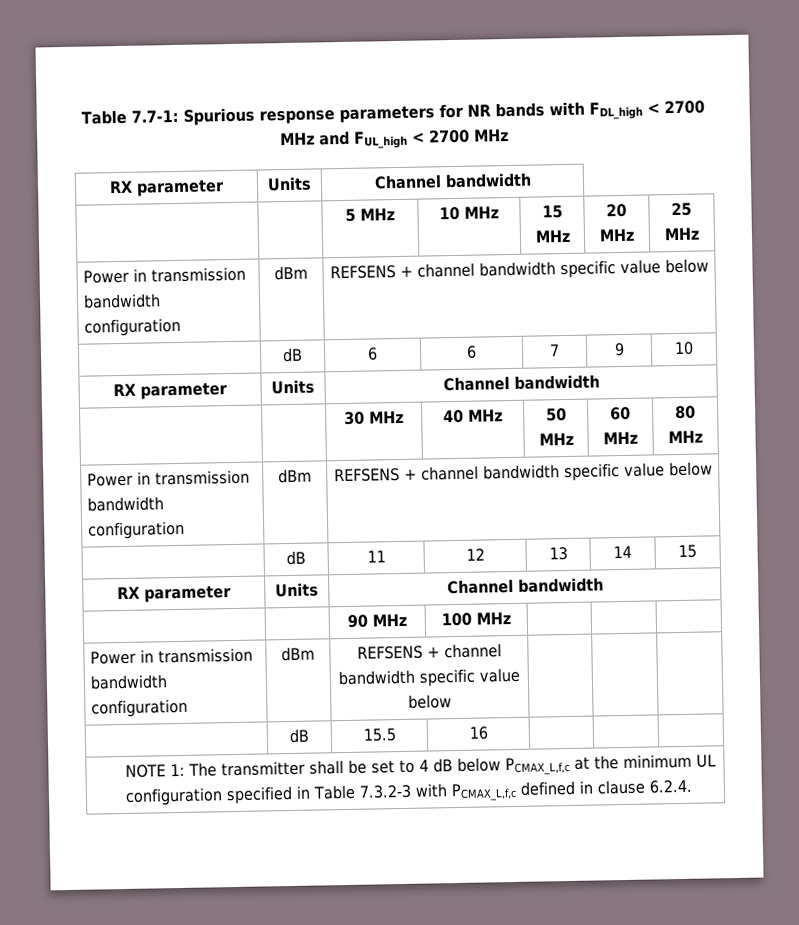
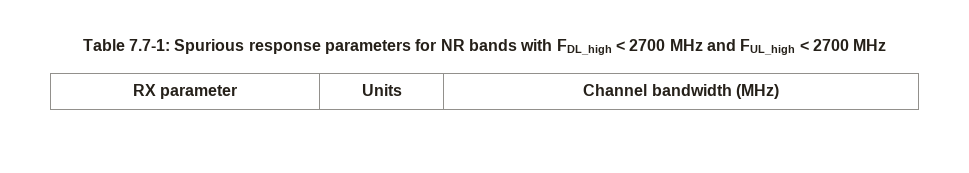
[345,208,395,222] [439,206,499,221] [541,205,563,219] [534,229,571,243] [606,203,627,218] [599,228,635,242] [671,202,692,217] [664,227,700,241] [82,266,246,284] [82,293,161,309] [83,317,181,337] [274,265,308,281] [329,258,709,280] [282,347,303,363] [367,347,378,361] [466,345,477,359] [549,344,560,357] [613,342,625,357] [674,341,694,356] [113,382,228,400] [271,379,315,395] [442,374,600,392] [344,410,404,425] [443,409,503,424] [545,407,567,422] [538,432,574,446] [610,406,631,421] [603,431,638,445] [675,405,696,420] [668,430,703,444] [86,469,250,487] [86,496,164,512] [87,520,185,540] [278,468,312,484] [333,461,713,483] [286,550,306,566] [366,550,386,563] [465,548,485,561] [548,546,568,561] [613,545,632,559] [678,544,697,558] [117,585,232,603] [275,582,319,598] [446,577,604,595] [347,613,407,628] [441,612,511,627] [89,647,253,665] [89,674,168,690] [90,698,188,718] [281,646,315,662] [356,643,502,660] [338,667,520,687] [408,694,452,709] [289,728,310,744] [362,728,397,742] [468,726,488,740] [125,753,717,778] [125,779,693,806] // | | 5 MHz | 10 MHz | 15 MHz | 20 MHz | 25 MHz // Power in transmission bandwidth configuration | dBm | REFSENS + channel bandwidth specific value below // | dB | 6 | 6 | 7 | 9 | 10 // RX parameter | Units | Channel bandwidth // | | 30 MHz | 40 MHz | 50 MHz | 60 MHz | 80 MHz // Power in transmission bandwidth configuration | dBm | REFSENS + channel bandwidth specific value below // | dB | 11 | 12 | 13 | 14 | 15 // RX parameter | Units | Channel bandwidth // | | 90 MHz | 100 MHz | | | // Power in transmission bandwidth configuration | dBm | REFSENS + channel bandwidth specific value below | | | // | dB | 15.5 | 16 | | | // NOTE 1: The transmitter shall be set to 4 dB below PCMAX_L,f,c at the minimum UL configuration specified in Table 7.3.2-3 with PCMAX_L,f,c defined in clause 6.2.4. -> [735,84,779,99] (MHz)

